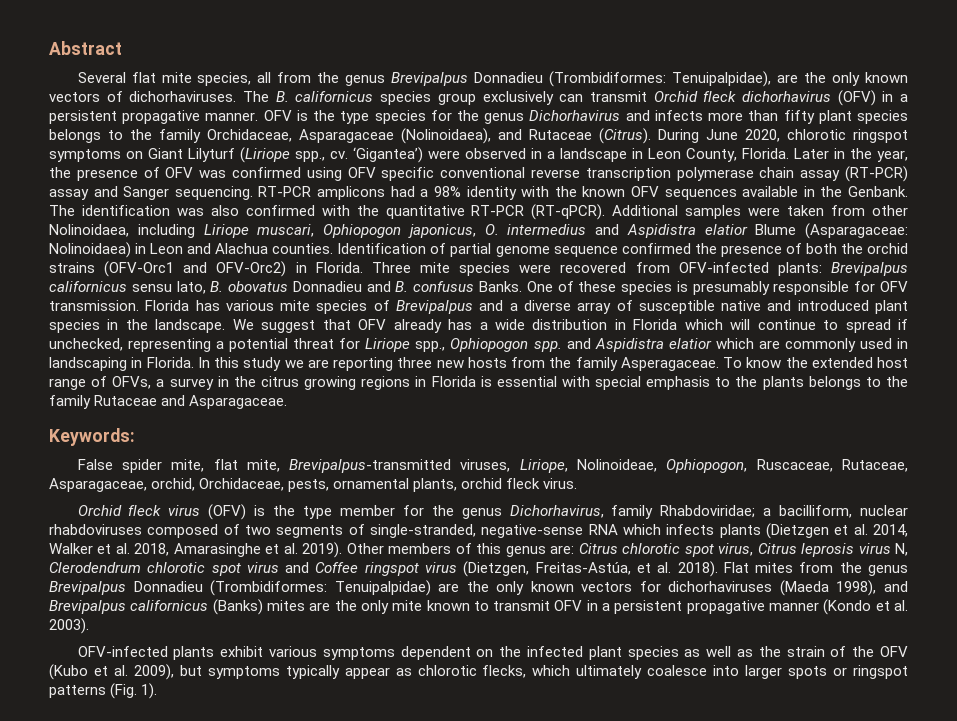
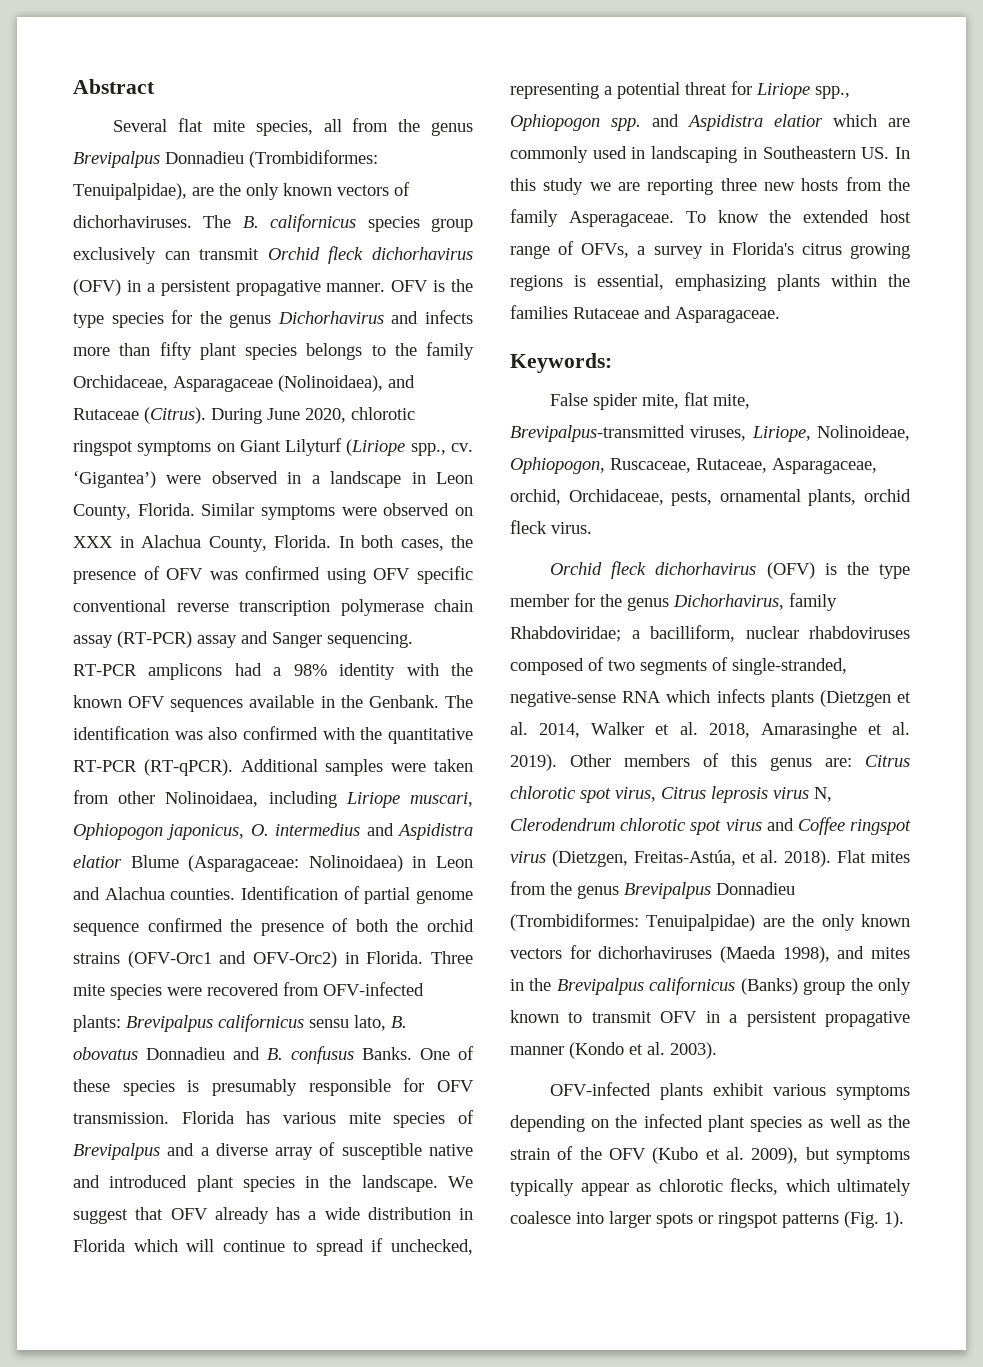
[794,148,908,162] Later in the year, -> [201,503,474,520] [73,535,444,552] Similar symptoms were observed on XXX in Alachua County, Florida. In both cases,
[146,357,194,368] Florida. -> [762,146,890,159] Southeastern US.
[233,376,256,387] the -> [731,242,794,255] Florida's
[415,376,908,390] [49,395,91,409] in Florida is essential with special emphasis to the plants belongs to the family -> [574,274,910,291] [510,305,568,319] is essential, emphasizing plants within the families
[168,505,201,516] virus -> [655,562,757,575] dichorhavirus
(909, 586) none -> [871,947,910,959] [510,978,552,991] mites in the
[266,600,423,614] mites are the only mite -> [803,978,911,995] group the only
[400,646,471,660] dependent -> [510,1115,585,1132] depending

